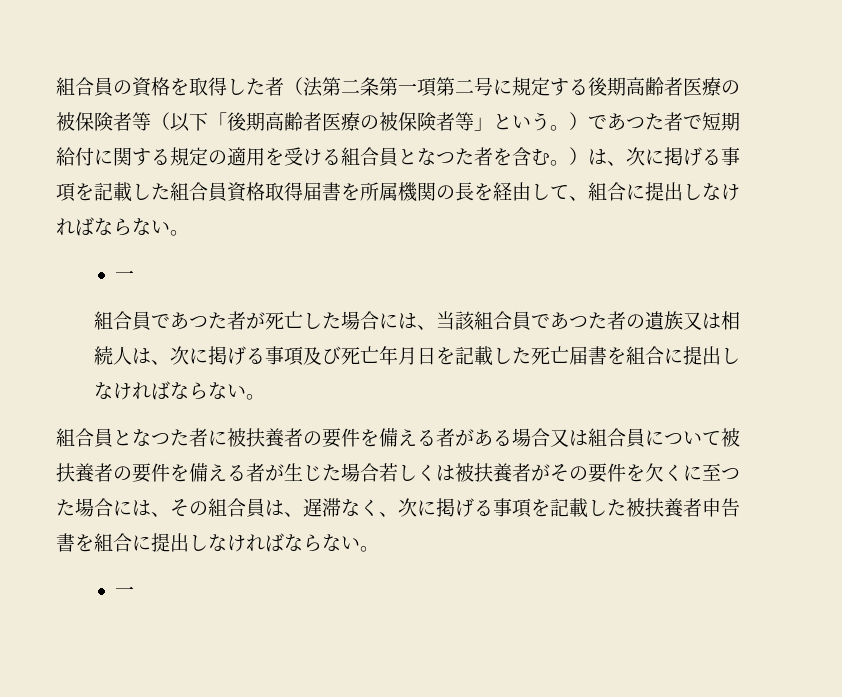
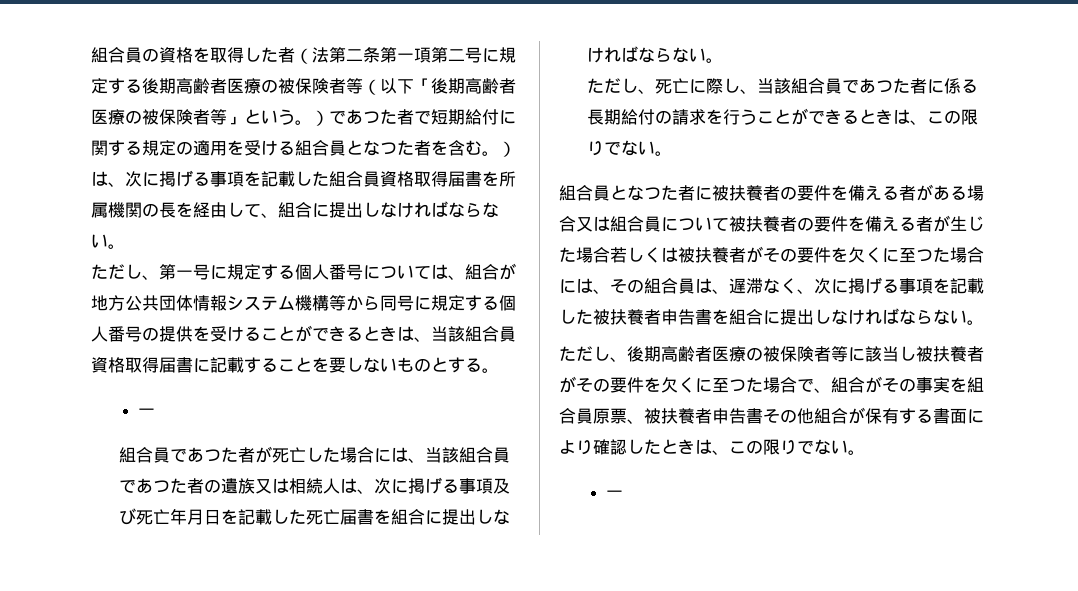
(189, 233) none -> [91,263,516,280] [91,295,516,311] [91,325,516,342] [91,357,499,373] // ただし、第一号に規定する個人番号については、組合が地方公共団体情報システム機構等から同号に規定する個人番号の提供を受けることができるときは、当該組合員資格取得届書に記載することを要しないものとする。
(265, 397) none -> [587,78,979,94] [587,108,979,125] [587,140,673,156] // ただし、死亡に際し、当該組合員であつた者に係る長期給付の請求を行うことができるときは、この限りでない。
(379, 549) none -> [559,346,984,362] [559,376,984,393] [559,407,984,424] [559,439,865,455] // ただし、後期高齢者医療の被保険者等に該当し被扶養者がその要件を欠くに至つた場合で、組合がその事実を組合員原票、被扶養者申告書その他組合が保有する書面により確認したときは、この限りでない。

